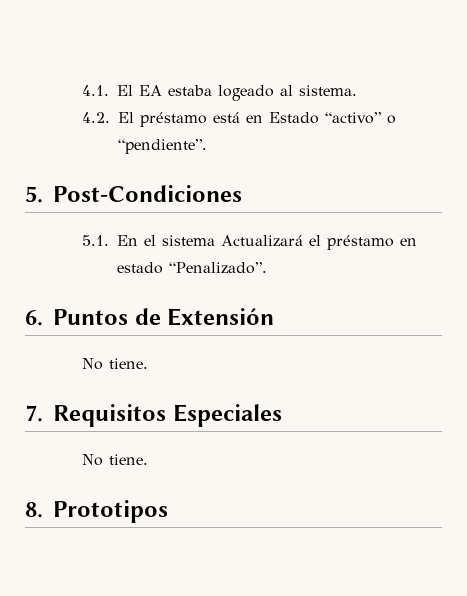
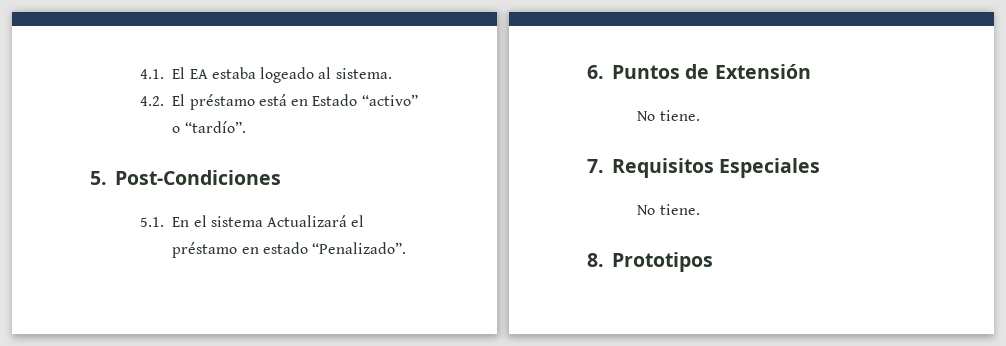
[117,139,207,154] “pendiente”. -> [184,121,246,133] “tardío”.

